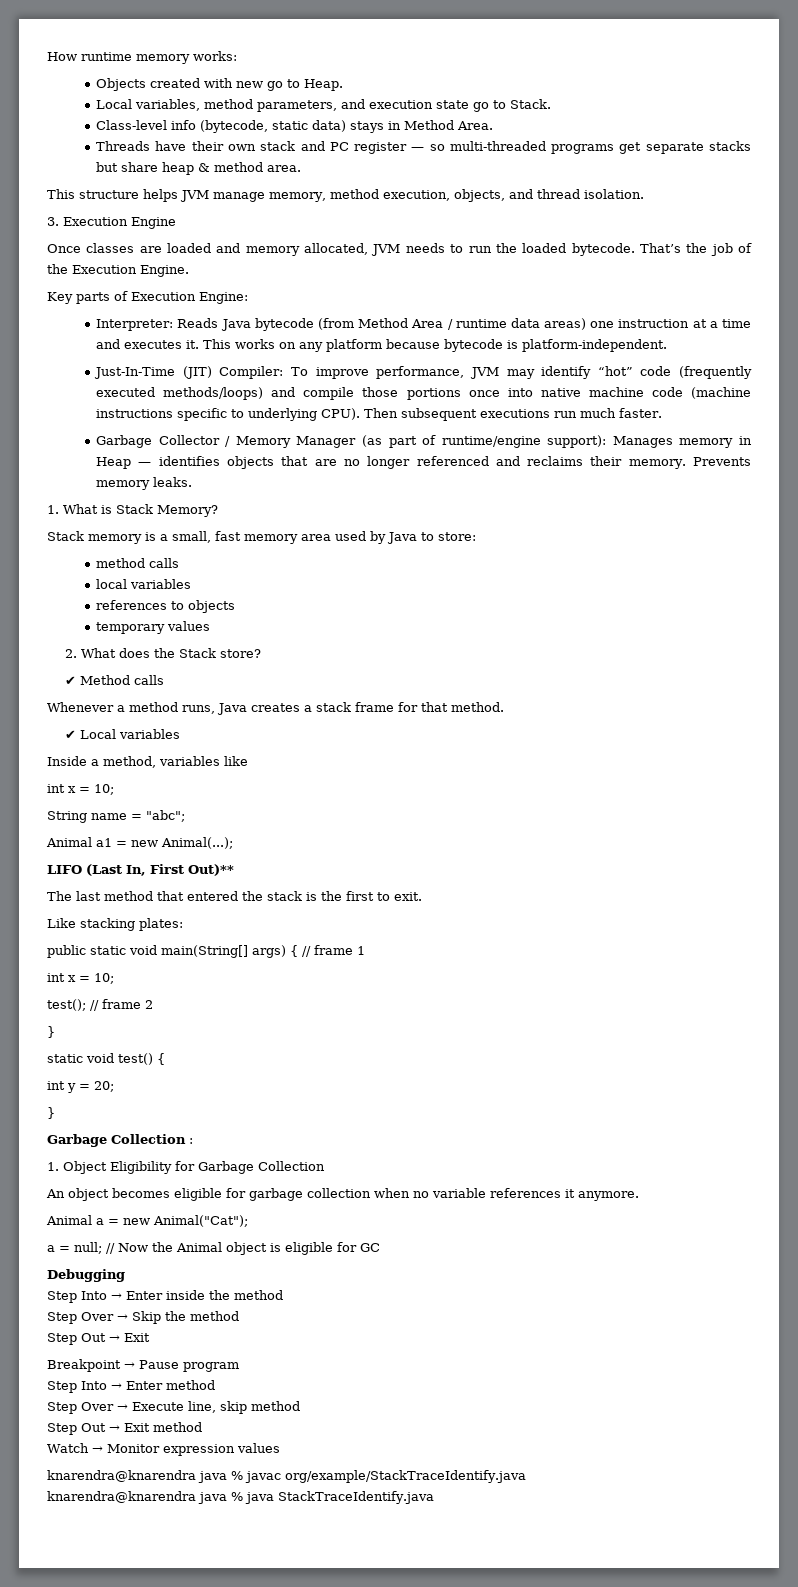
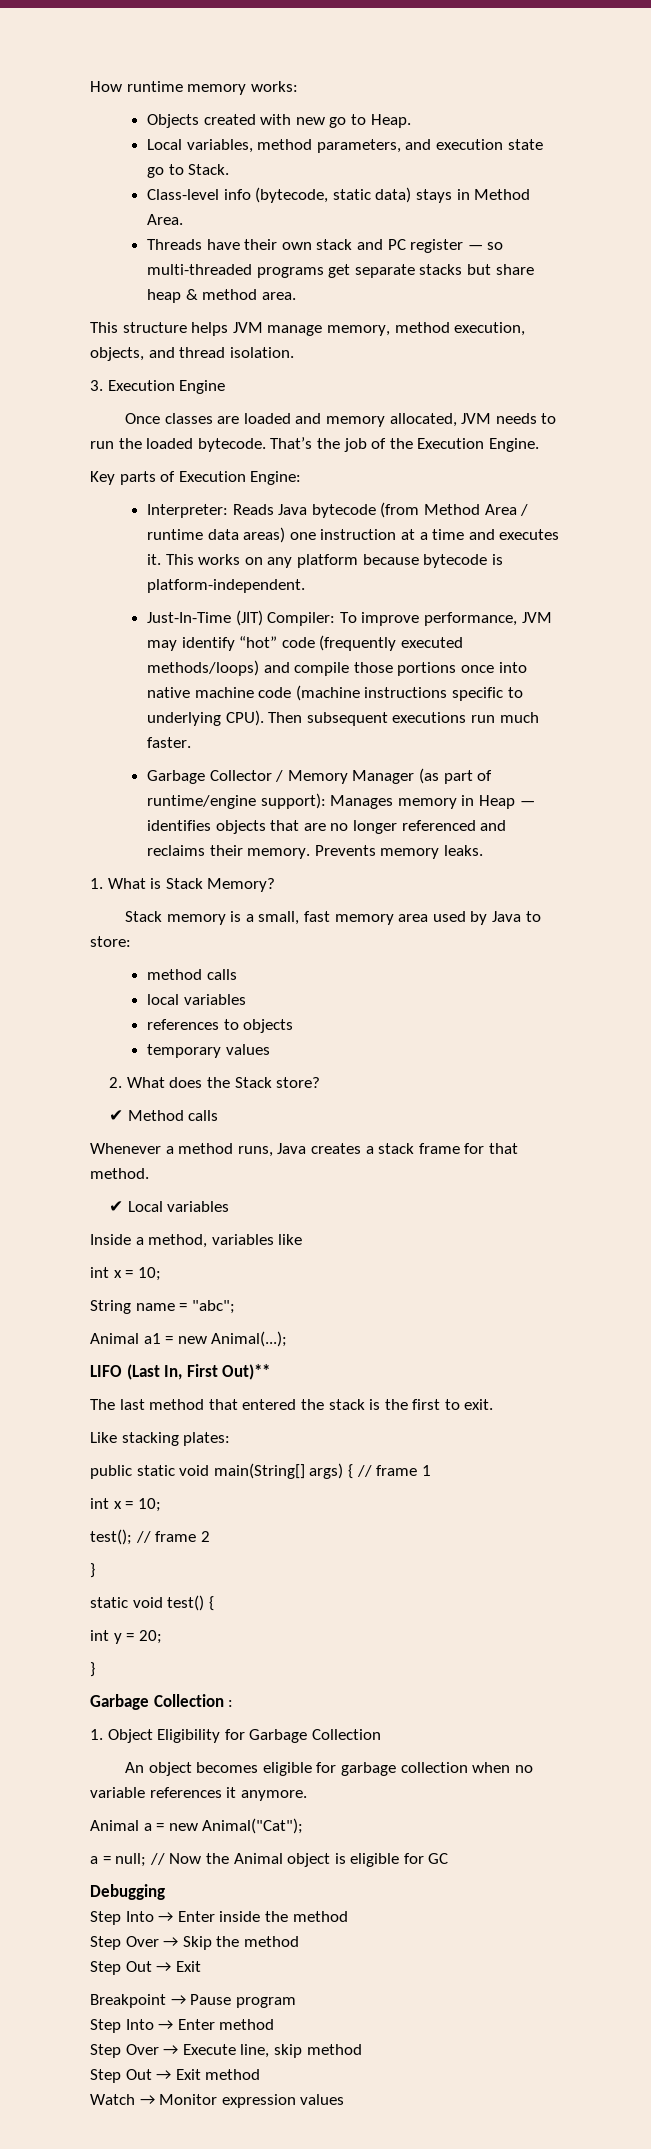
[47,1470,526,1483] [47,1491,434,1504] // knarendra@knarendra java % javac org/example/StackTraceIdentify.java // knarendra@knarendra java % java StackTraceIdentify.java -> (345, 2099) none

